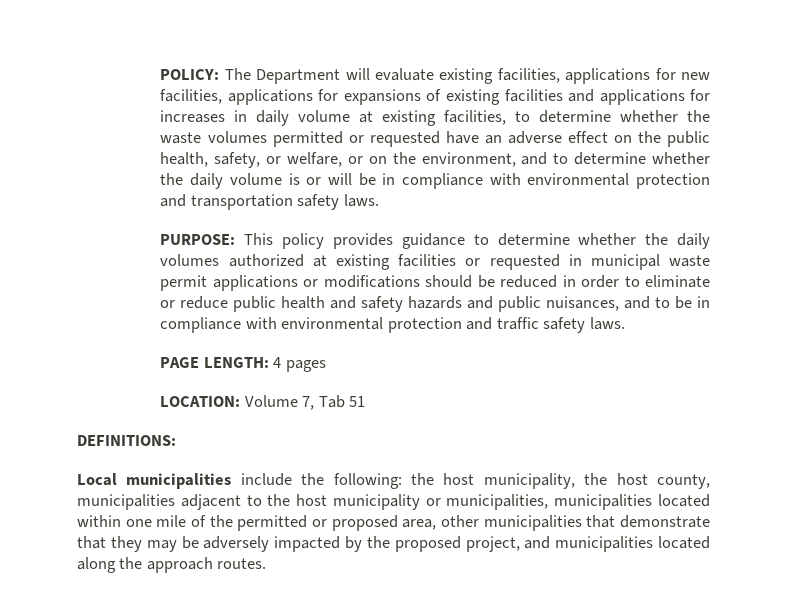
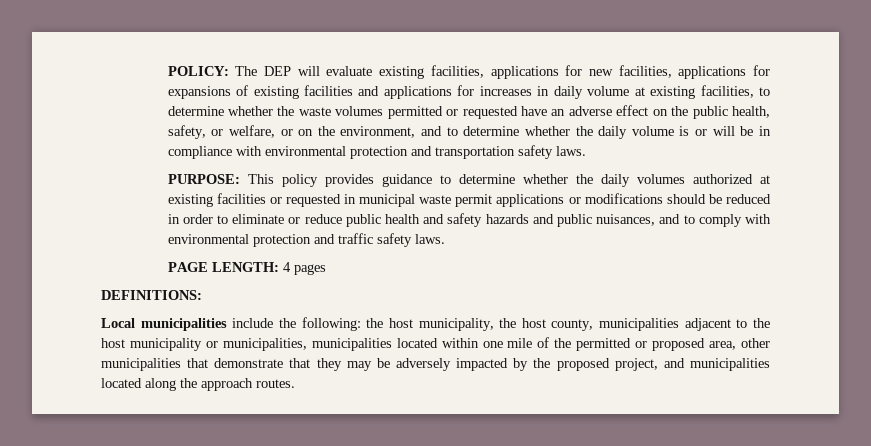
[256,69,341,84] Department -> [264,66,292,76] DEP
[675,296,711,309] [160,317,242,333] be in compliance -> [698,214,742,227] comply
[160,395,366,410] // LOCATION: Volume 7, Tab 51 -> (326, 269) none

